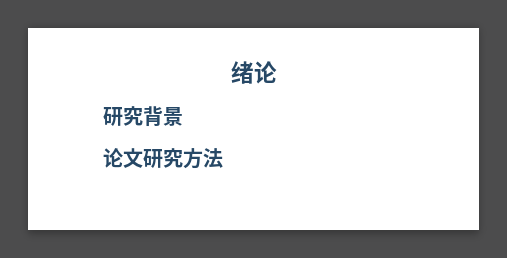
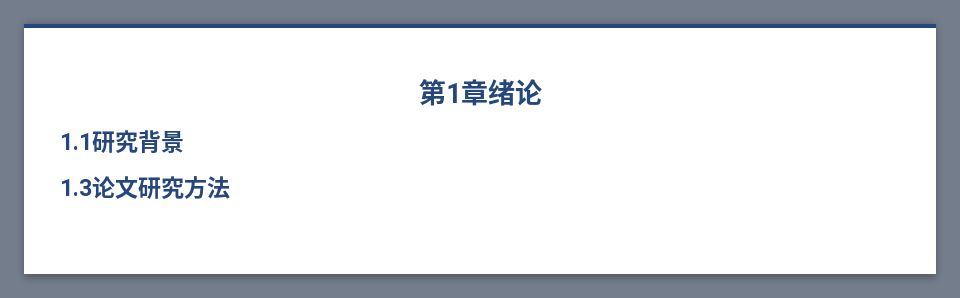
(230, 72) none -> [418,79,488,106] 第1章
(277, 72) none -> [60,133,92,150] 1.1
(183, 116) none -> [60,179,92,196] 1.3

